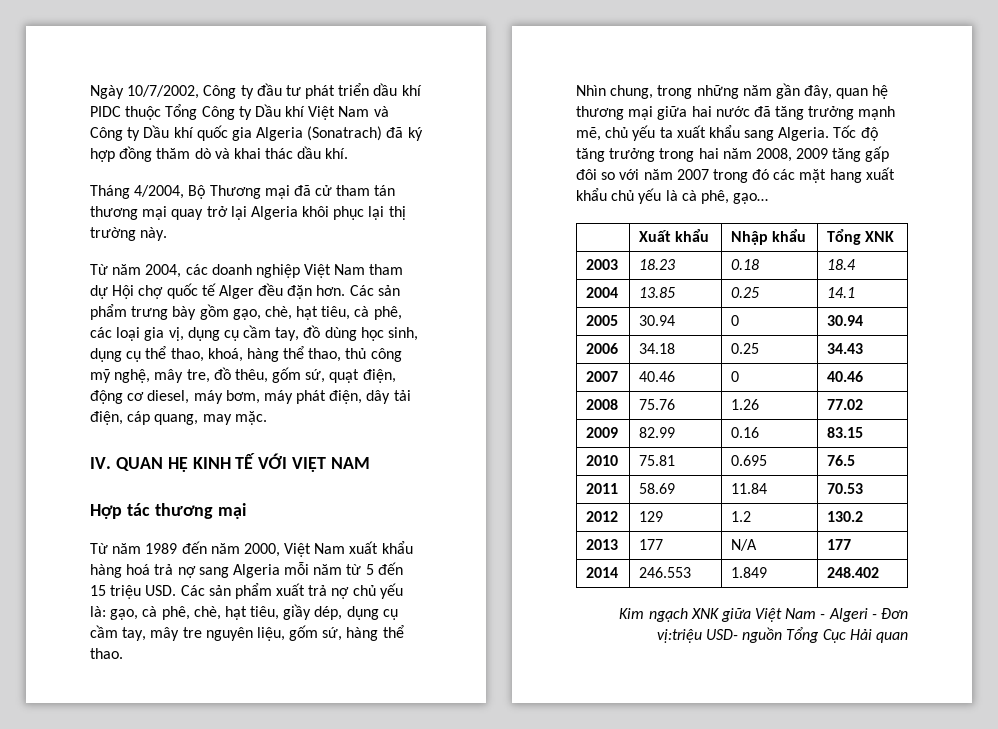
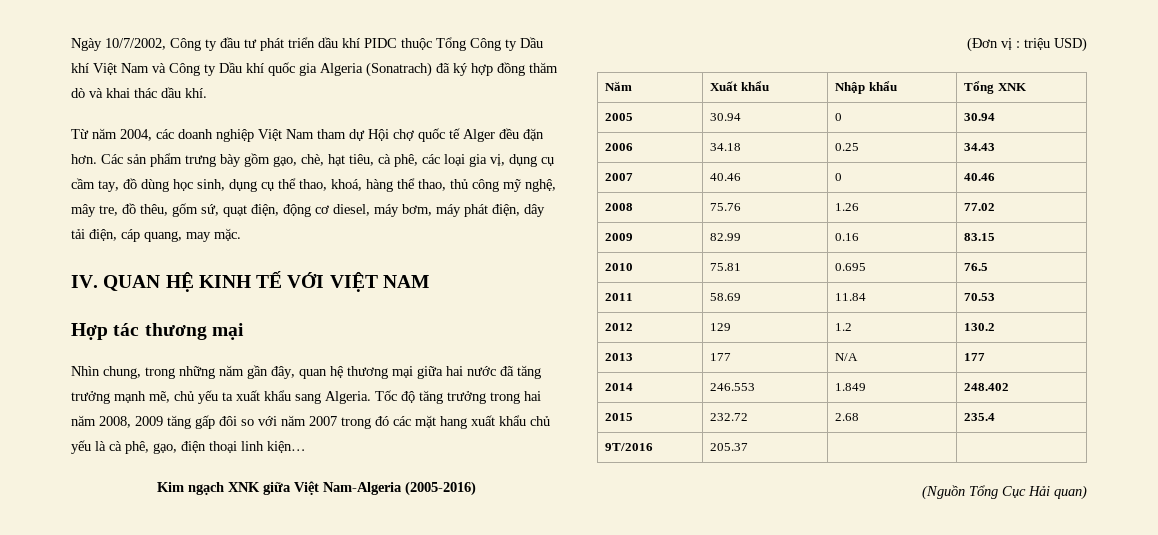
[90,185,396,199] [90,206,406,220] [90,227,168,241] // Tháng 4/2004, Bộ Thương mại đã cử tham tán thương mại quay trở lại Algeria khôi phục lại thị trường này. -> (207, 93) none
[90,541,413,557] [90,562,403,578] [90,583,403,599] [90,604,398,620] [90,625,404,641] [90,648,123,659] // Từ năm 1989 đến năm 2000, Việt Nam xuất khẩu hàng hoá trả nợ sang Algeria mỗi năm từ 5 đến 15 triệu USD. Các sản phẩm xuất trả nợ chủ yếu là: gạo, cà phê, chè, hạt tiêu, giầy dép, dụng cụ cầm tay, mây tre nguyên liệu, gốm sứ, hàng thể thao. -> (244, 331) none
[733,193,769,204] gạo… // -> [153,441,306,454] [156,481,476,496] [967,37,1087,52] [605,81,633,91] gạo, điện thoại linh kiện… // Kim ngạch XNK giữa Việt Nam-Algeria (2005-2016) // (Đơn vị : triệu USD) // Năm
[586,259,619,270] [639,259,676,270] [731,259,760,270] [827,259,857,270] [586,287,619,298] [639,287,676,298] [731,287,760,298] [827,287,856,298] // 2003 | 18.23 | 0.18 | 18.4 // 2004 | 13.85 | 0.25 | 14.1 -> (1027, 87) none
[619,608,908,622] [656,627,783,643] // Kim ngạch XNK giữa Việt Nam - Algeri - Đơn vị:triệu USD- nguồn -> [605,413,634,421] [710,413,749,421] [835,413,860,421] [964,413,996,421] [605,443,654,451] [710,443,749,451] [922,485,965,500] // 2015 | 232.72 | 2.68 | 235.4 // 9T/2016 | 205.37 | | // (Nguồn
[876,632,908,643] quan -> [1054,485,1087,500] quan)

